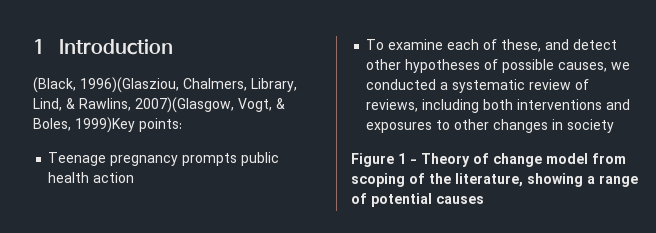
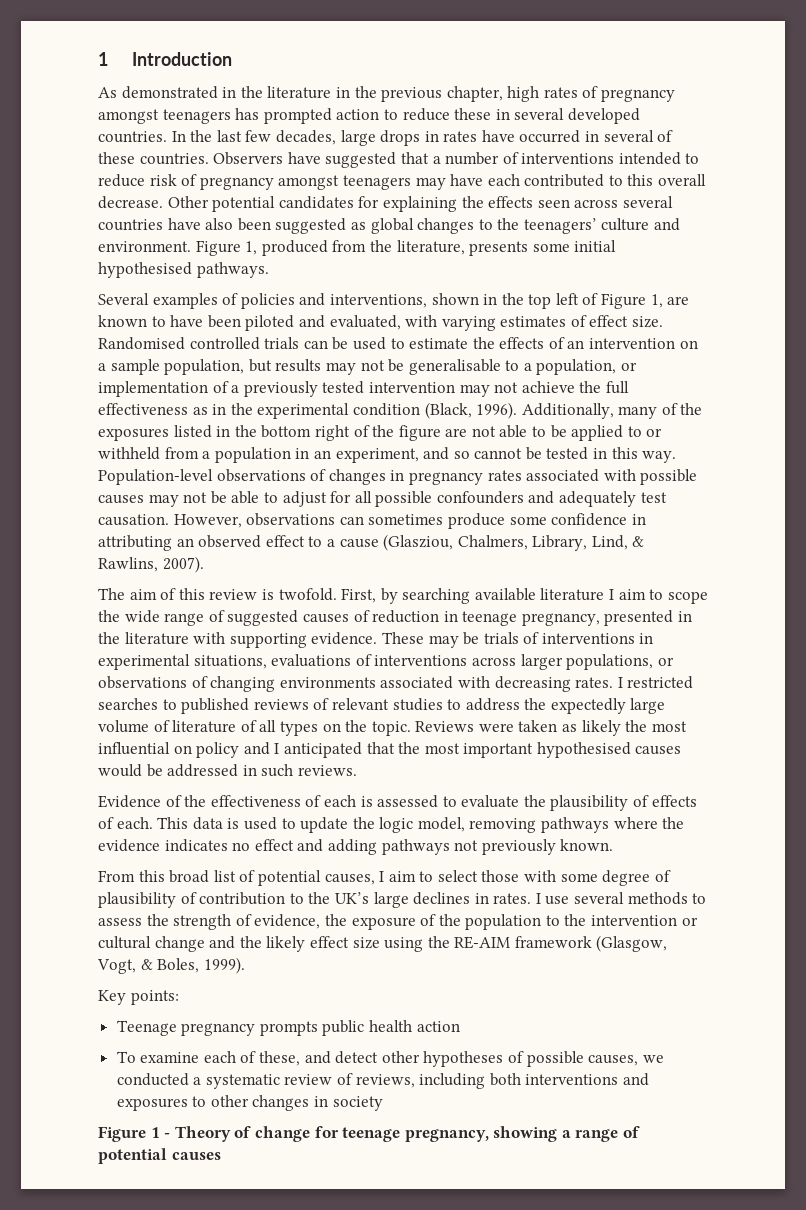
[33,77,179,93] (Black, 1996)(Glasziou, -> [98,86,676,102] [98,108,640,124] [98,130,674,146] [98,152,700,168] [98,174,707,190] [98,196,673,212] [98,218,681,234] [98,240,617,256] [98,262,269,278] [98,293,690,309] [98,315,664,331] [98,337,698,350] [98,359,638,375] [98,381,629,397] [98,402,703,419] [98,425,663,441] [98,447,677,463] [98,469,698,485] [98,491,667,507] [98,513,646,529] [98,534,454,551] As demonstrated in the literature in the previous chapter, high rates of pregnancy amongst teenagers has prompted action to reduce these in several developed countries. In the last few decades, large drops in rates have occurred in several of these countries. Observers have suggested that a number of interventions intended to reduce risk of pregnancy amongst teenagers may have each contributed to this overall decrease. Other potential candidates for explaining the effects seen across several countries have also been suggested as global changes to the teenagers’ culture and environment. Figure 1, produced from the literature, presents some initial hypothesised pathways. // Several examples of policies and interventions, shown in the top left of Figure 1, are known to have been piloted and evaluated, with varying estimates of effect size. Randomised controlled trials can be used to estimate the effects of an intervention on a sample population, but results may not be generalisable to a population, or implementation of a previously tested intervention may not achieve the full effectiveness as in the experimental condition (Black, 1996). Additionally, many of the exposures listed in the bottom right of the figure are not able to be applied to or withheld from a population in an experiment, and so cannot be tested in this way. Population-level observations of changes in pregnancy rates associated with possible causes may not be able to adjust for all possible confounders and adequately test causation. However, observations can sometimes produce some confidence in attributing an observed effect to a cause (Glasziou,
[135,97,234,113] 2007)(Glasgow, -> [162,556,204,573] [98,588,708,604] [98,610,693,626] [98,632,654,648] [98,654,674,670] [98,676,694,692] [98,698,666,714] [98,720,687,736] [98,742,682,758] [98,764,357,777] [98,795,697,811] [98,817,685,833] [98,839,614,855] [98,870,671,886] [98,892,707,908] [98,914,698,930] [98,935,668,952] 2007). // The aim of this review is twofold. First, by searching available literature I aim to scope the wide range of suggested causes of reduction in teenage pregnancy, presented in the literature with supporting evidence. These may be trials of interventions in experimental situations, evaluations of interventions across larger populations, or observations of changing environments associated with decreasing rates. I restricted searches to published reviews of relevant studies to address the expectedly large volume of literature of all types on the topic. Reviews were taken as likely the most influential on policy and I anticipated that the most important hypothesised causes would be addressed in such reviews. // Evidence of the effectiveness of each is assessed to evaluate the plausibility of effects of each. This data is used to update the logic model, removing pathways where the evidence indicates no effect and adding pathways not previously known. // From this broad list of potential causes, I aim to select those with some degree of plausibility of contribution to the UK’s large declines in rates. I use several methods to assess the strength of evidence, the exposure of the population to the intervention or cultural change and the likely effect size using the RE-AIM framework (Glasgow,
[75,117,135,133] 1999)Key -> [203,957,245,974] [98,990,126,1005] 1999). // Key
[546,153,626,164] [351,173,523,187] model from scoping of the literature, -> [314,1126,489,1142] for teenage pregnancy,

